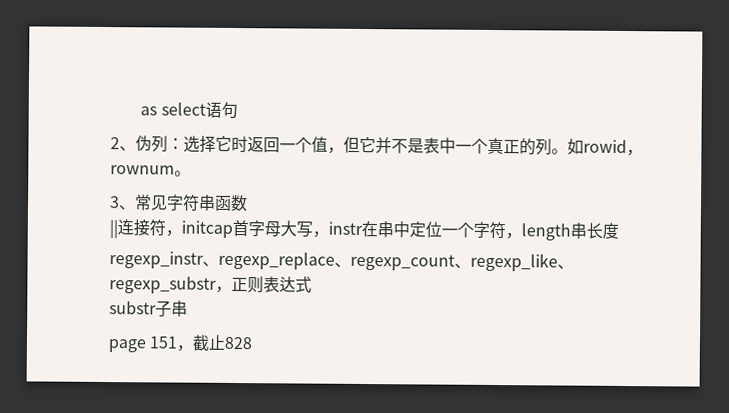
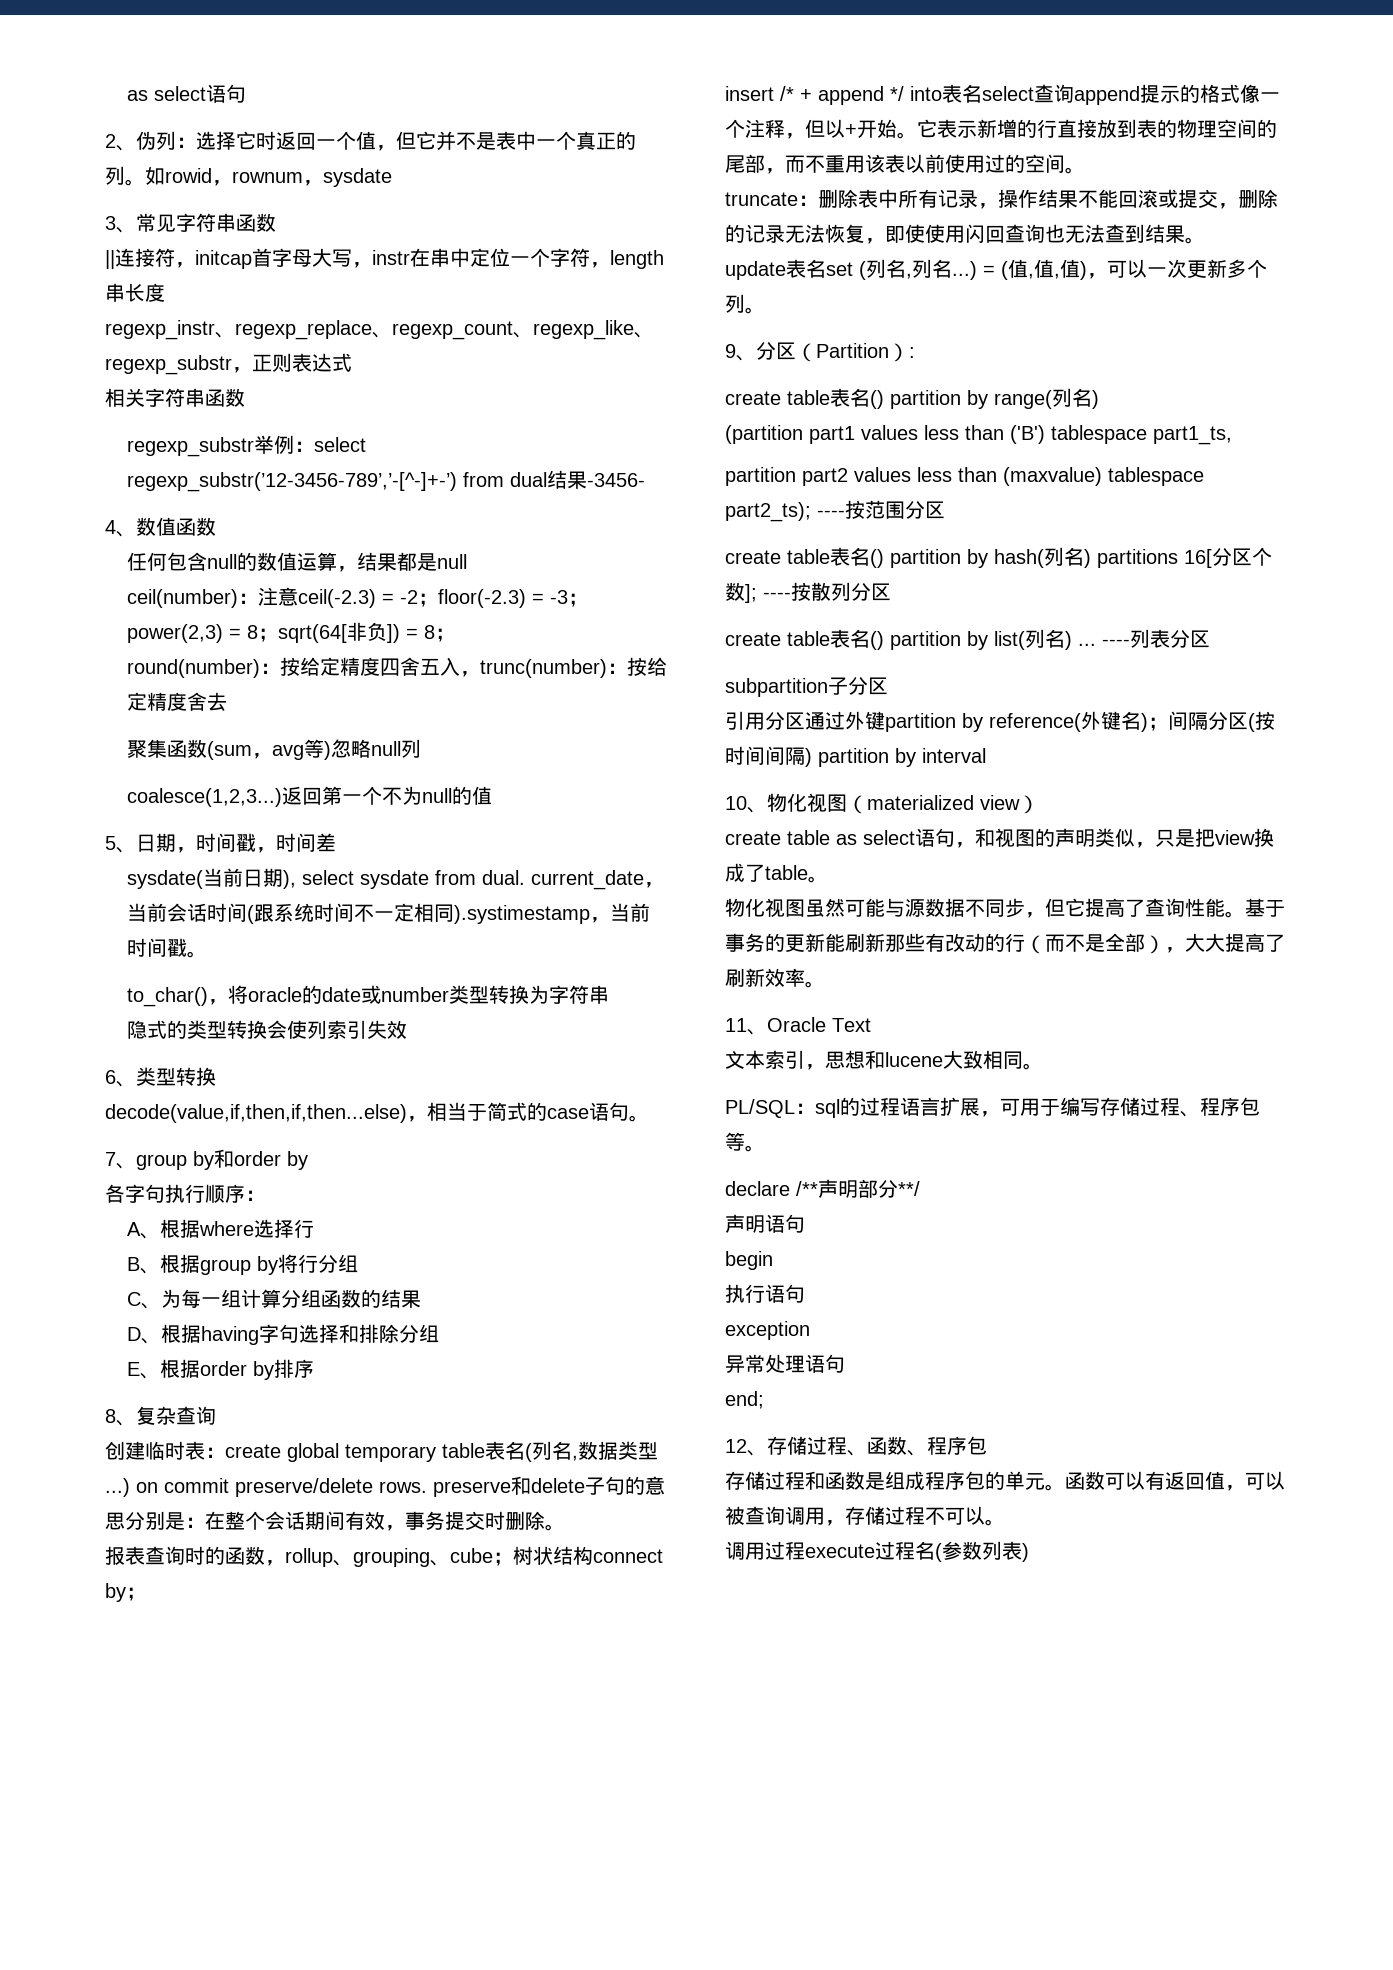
[174,170,191,177] 。 -> [303,168,392,187] ，sysdate
[109,300,188,318] [108,334,253,353] substr子串 // page 151，截止828 -> [105,388,245,407] [127,435,367,457] [127,470,646,492] [105,517,216,537] [127,552,468,572] [127,587,589,608] [127,622,456,643] [127,657,668,678] [127,692,228,711] [127,739,422,760] [127,786,493,807] [105,833,336,853] [127,868,665,890] [127,903,651,924] [127,938,208,958] [127,985,610,1007] [127,1020,408,1039] [105,1067,216,1087] [105,1102,649,1123] [105,1149,308,1170] [105,1184,265,1203] [127,1219,315,1239] [127,1254,359,1275] [127,1289,422,1309] [127,1324,440,1345] [127,1359,315,1380] [105,1406,216,1426] [105,1441,658,1462] [105,1476,665,1497] [105,1511,565,1531] [105,1546,663,1567] [105,1583,146,1602] [725,84,1280,105] [725,119,1277,139] [725,154,1085,174] [725,189,1278,209] [725,224,1205,244] [725,259,1267,280] [725,294,765,314] [725,341,915,362] [725,388,1099,409] [725,425,1232,445] [725,467,1204,486] [725,500,945,522] [725,547,1272,568] [725,582,891,603] [725,629,1210,650] [725,676,888,697] [725,711,1275,732] [725,746,986,767] [725,793,1039,814] [725,828,1274,848] [725,863,828,883] [725,898,1285,918] [725,933,1285,954] [725,968,825,988] [725,1017,871,1035] [725,1050,1043,1070] [725,1097,1260,1118] [725,1132,765,1152] [725,1179,920,1198] [725,1214,805,1233] [725,1251,773,1270] [725,1284,805,1303] [725,1321,810,1340] [725,1354,845,1373] [725,1391,764,1409] [725,1436,987,1456] [725,1471,1285,1491] [725,1506,1005,1526] [725,1541,1029,1562] 相关字符串函数 // regexp_substr举例：select regexp_substr(’12-3456-789’,’-[^-]+-’) from dual结果-3456- // 4、数值函数 // 任何包含null的数值运算，结果都是null // ceil(number)：注意ceil(-2.3) = -2；floor(-2.3) = -3；power(2,3) = 8；sqrt(64[非负]) = 8； // round(number)：按给定精度四舍五入，trunc(number)：按给定精度舍去 // 聚集函数(sum，avg等)忽略null列 // coalesce(1,2,3...)返回第一个不为null的值 // 5、日期，时间戳，时间差 // sysdate(当前日期), select sysdate from dual. current_date，当前会话时间(跟系统时间不一定相同).systimestamp，当前时间戳。 // to_char()，将oracle的date或number类型转换为字符串 // 隐式的类型转换会使列索引失效 // 6、类型转换 // decode(value,if,then,if,then...else)，相当于简式的case语句。 // 7、group by和order by // 各字句执行顺序： // A、根据where选择行 // B、根据group by将行分组 // C、为每一组计算分组函数的结果 // D、根据having字句选择和排除分组 // E、根据order by排序 // 8、复杂查询 // 创建临时表：create global temporary table表名(列名,数据类型...) on commit preserve/delete rows. preserve和delete子句的意思分别是：在整个会话期间有效，事务提交时删除。 // 报表查询时的函数，rollup、grouping、cube；树状结构connect by； // insert /* + append */ into表名select查询append提示的格式像一个注释，但以+开始。它表示新增的行直接放到表的物理空间的尾部，而不重用该表以前使用过的空间。 // truncate：删除表中所有记录，操作结果不能回滚或提交，删除的记录无法恢复，即使使用闪回查询也无法查到结果。 // update表名set (列名,列名...) = (值,值,值)，可以一次更新多个列。 // 9、分区（Partition）: // create table表名() partition by range(列名) // (partition part1 values less than ('B') tablespace part1_ts, // partition part2 values less than (maxvalue) tablespace part2_ts); ----按范围分区 // create table表名() partition by hash(列名) partitions 16[分区个数]; ----按散列分区 // create table表名() partition by list(列名) ... ----列表分区 // subpartition子分区 // 引用分区通过外键partition by reference(外键名)；间隔分区(按时间间隔) partition by interval // 10、物化视图（materialized view） // create table as select语句，和视图的声明类似，只是把view换成了table。 // 物化视图虽然可能与源数据不同步，但它提高了查询性能。基于事务的更新能刷新那些有改动的行（而不是全部），大大提高了刷新效率。 // 11、Oracle Text // 文本索引，思想和lucene大致相同。 // PL/SQL：sql的过程语言扩展，可用于编写存储过程、程序包等。 // declare /**声明部分**/ // 声明语句 // begin // 执行语句 // exception // 异常处理语句 // end; // 12、存储过程、函数、程序包 // 存储过程和函数是组成程序包的单元。函数可以有返回值，可以被查询调用，存储过程不可以。 // 调用过程execute过程名(参数列表)

